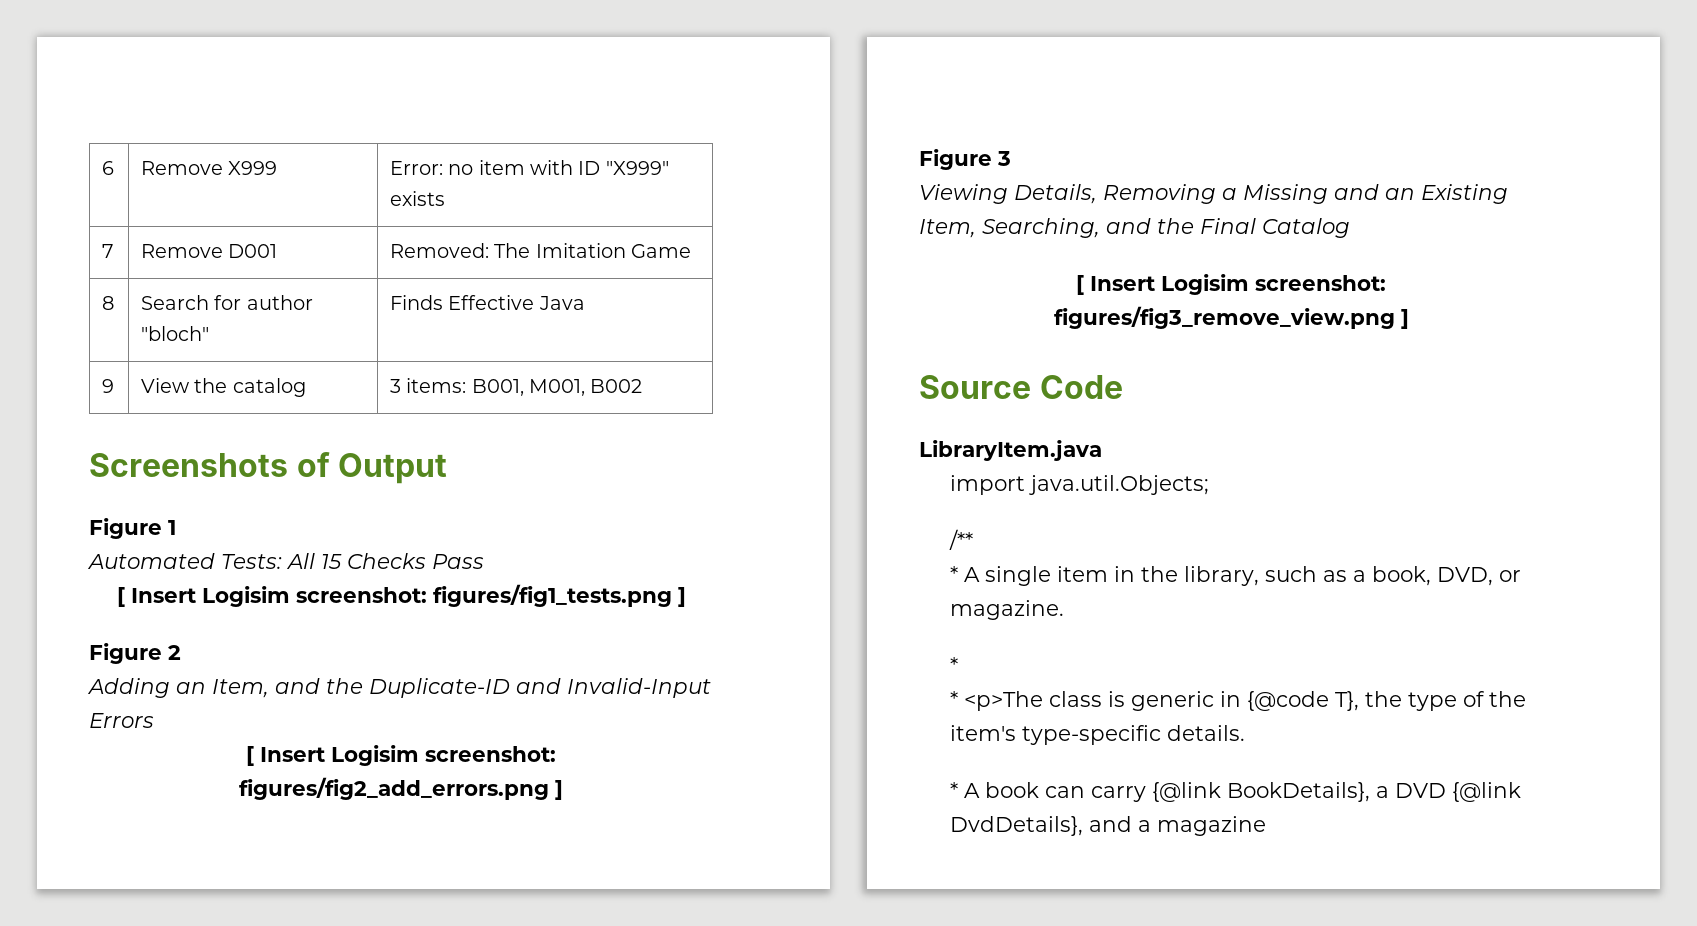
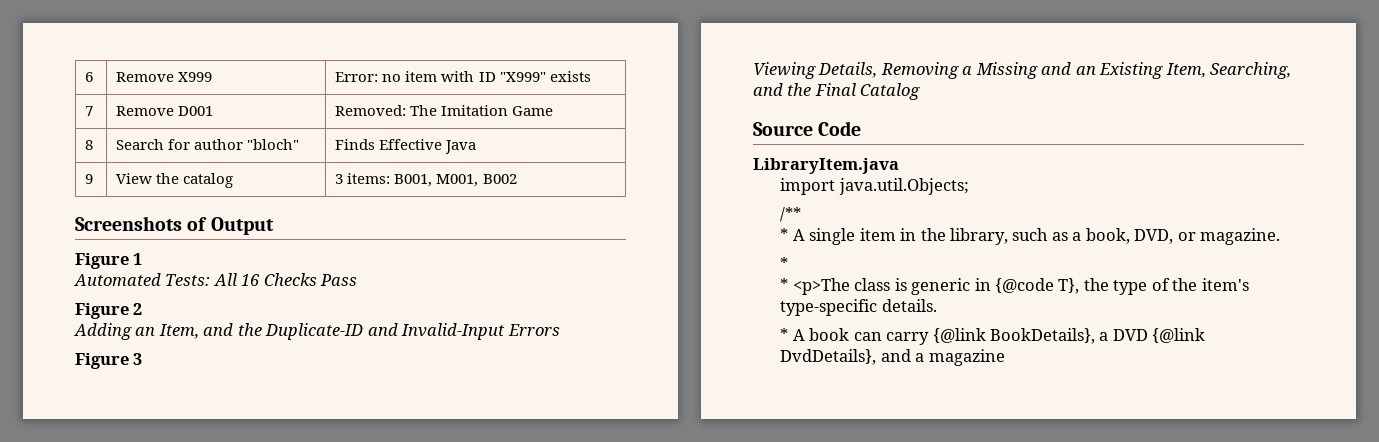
[321,554,342,569] 15 -> [241,274,261,286] 16
[116,584,686,607] // [ Insert Logisim screenshot: figures/fig1_tests.png ] -> (358, 280) none
[246,745,556,766] [239,777,563,800] // [ Insert Logisim screenshot: figures/fig2_add_errors.png ] -> (560, 330) none
[1076,274,1386,295] [1053,306,1409,329] // [ Insert Logisim screenshot: figures/fig3_remove_view.png ] -> (921, 91) none

